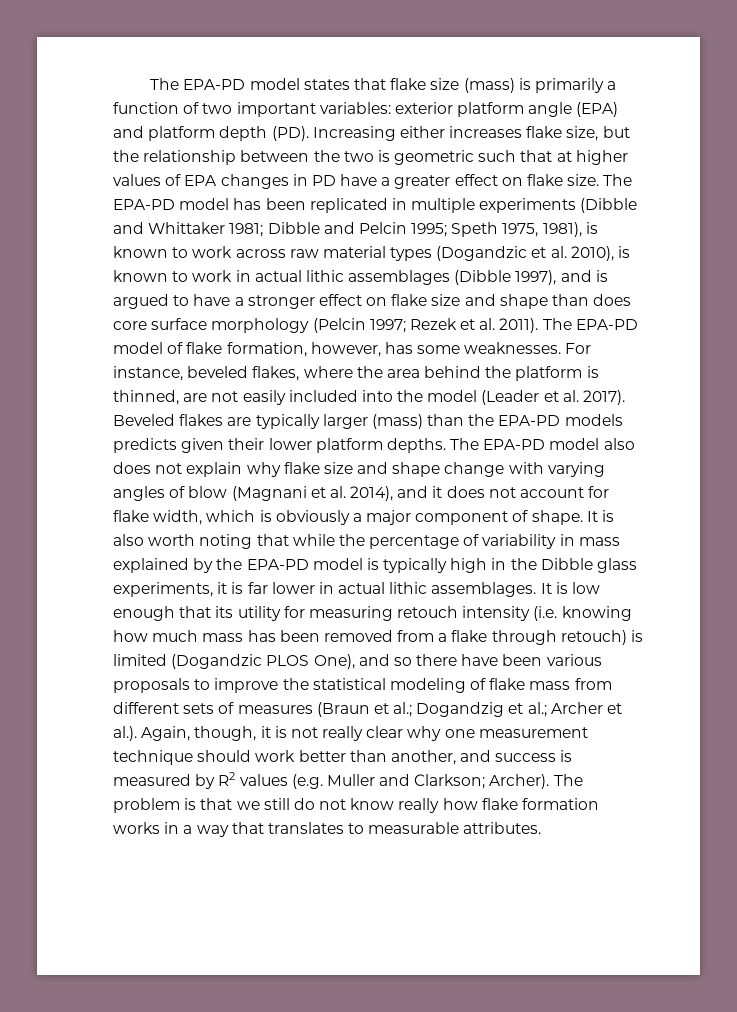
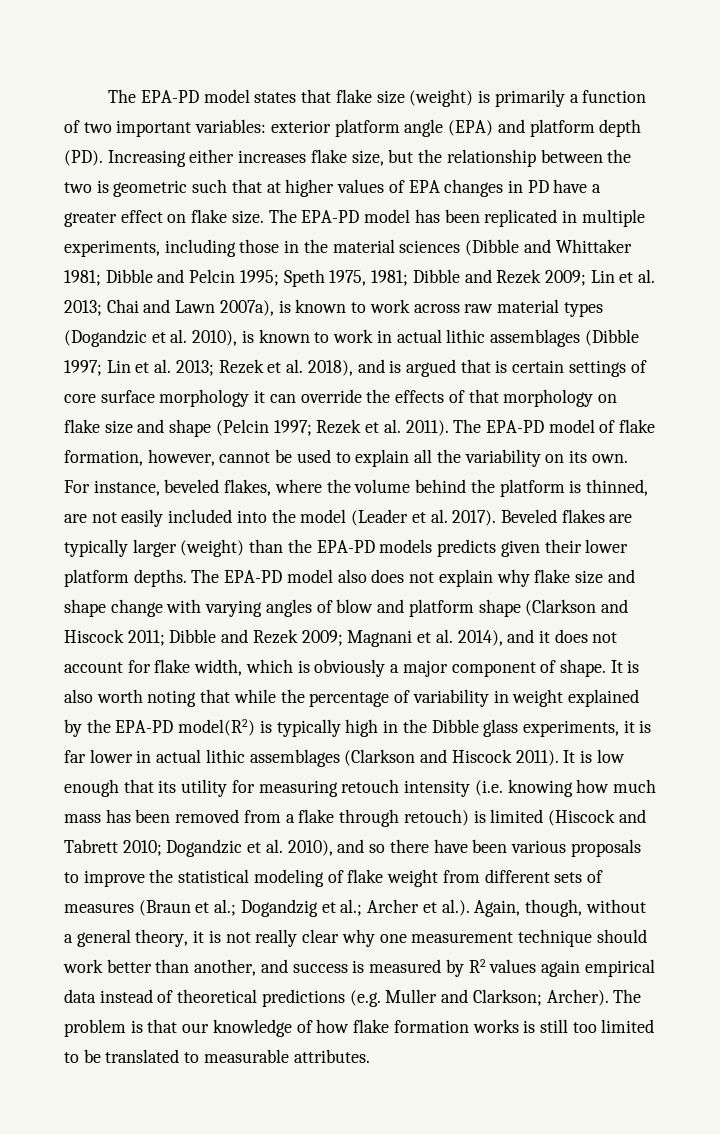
[463,78,515,93] (mass) -> [409,89,474,107] (weight)
[479,198,577,213] experiments -> [64,239,461,257] experiments, including those in the material sciences
[542,222,582,237] 1981), -> [371,269,656,286] [64,299,274,316] 1981; Dibble and Rezek 2009; Lin et al. 2013; Chai and Lawn 2007a),
[515,270,608,285] [113,294,362,309] 1997), and is argued to have a stronger effect -> [64,359,647,377] [64,389,594,407] 1997; Lin et al. 2013; Rezek et al. 2018), and is argued that is certain settings of core surface morphology it can override the effects of that morphology
[552,294,632,306] [113,318,310,333] than does core surface morphology -> (212, 428) none
[384,342,562,354] has some weaknesses. -> [219,449,628,467] cannot be used to explain all the variability on its own.
[386,369,420,378] area -> [354,479,411,493] volume
[371,414,423,429] (mass) -> [180,539,245,557] (weight)
[231,486,307,501] (Magnani -> [377,599,628,617] [64,629,413,647] and platform shape (Clarkson and Hiscock 2011; Dibble and Rezek 2009; Magnani
[578,537,620,546] mass -> [512,689,564,707] weight
[312,558,363,570] model -> [178,719,256,736] model(R2)
[431,582,537,597] assemblages. -> [249,749,559,767] assemblages (Clarkson and Hiscock 2011).
[171,654,355,669] (Dogandzic PLOS One), -> [547,809,646,826] [64,839,333,857] (Hiscock and Tabrett 2010; Dogandzic et al. 2010),
[529,681,571,690] mass -> [387,869,439,887] weight
(257, 733) none -> [585,899,646,913] [64,929,189,947] without a general theory,
(288, 780) none -> [540,959,655,977] [64,989,345,1007] again empirical data instead of theoretical predictions
[236,798,600,813] [113,822,344,837] we still do not know really how flake formation works in a way that translates -> [182,1019,655,1037] [64,1049,180,1063] our knowledge of how flake formation works is still too limited to be translated

